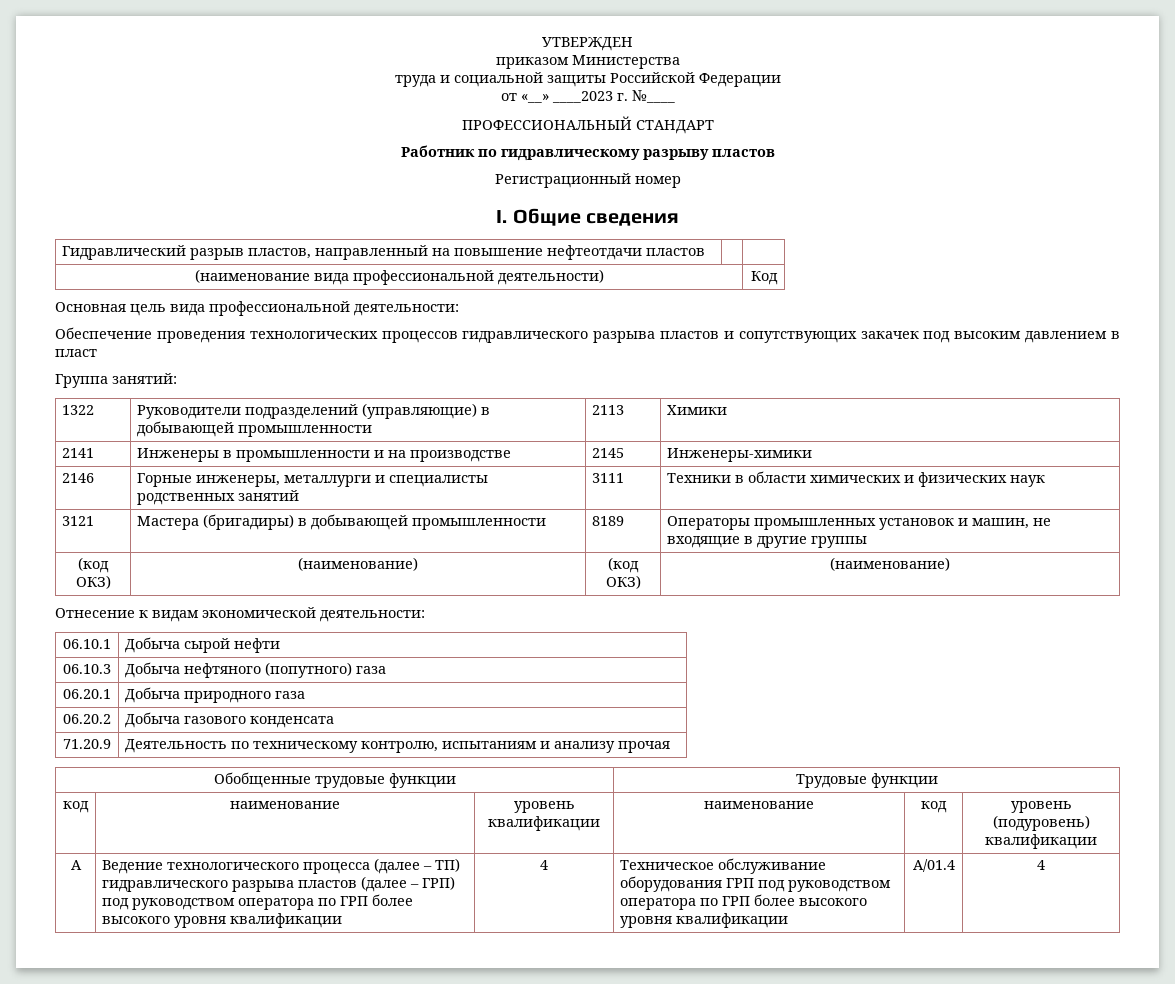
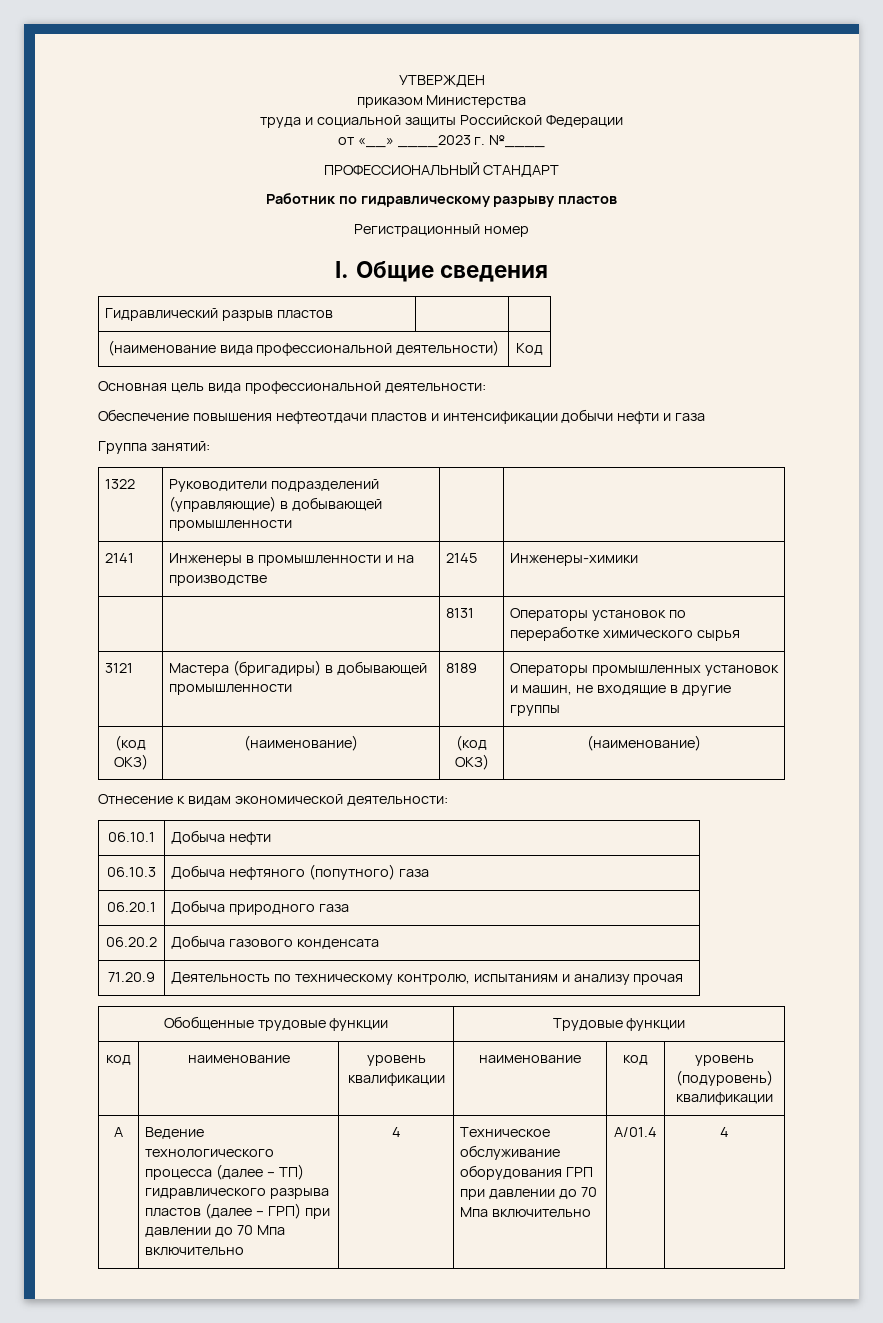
[248,245,643,260] пластов, направленный на повышение нефтеотдачи -> (273, 315) none
[156,331,1120,343] [55,349,97,357] проведения технологических процессов гидравлического разрыва пластов и сопутствующих закачек под высоким давлением в пласт -> [192,409,706,424] повышения нефтеотдачи пластов и интенсификации добычи нефти и газа
[592,405,625,415] [667,405,728,415] 2113 | Химики -> (293, 525) |
[62,473,95,483] [137,473,489,487] [137,490,300,505] [592,473,625,483] [667,471,1046,487] 2146 | Горные инженеры, металлурги и специалисты родственных занятий | 3111 | Техники в области химических и физических наук -> [446,608,475,618] [510,608,686,621] [510,626,740,641] | | 8131 | Операторы установок по переработке химического сырья
[184,638,231,653] сырой -> (226, 837) none
[102,894,414,910] [102,913,343,928] под руководством оператора по ГРП более высокого уровня квалификации -> [304,1208,330,1219] [145,1225,285,1237] [145,1247,245,1256] при давлении до 70 Мпа включительно
[758,880,892,892] [620,894,868,910] [620,913,789,928] под руководством оператора по ГРП более высокого уровня квалификации -> [460,1187,597,1200] [460,1207,591,1218] при давлении до 70 Мпа включительно

